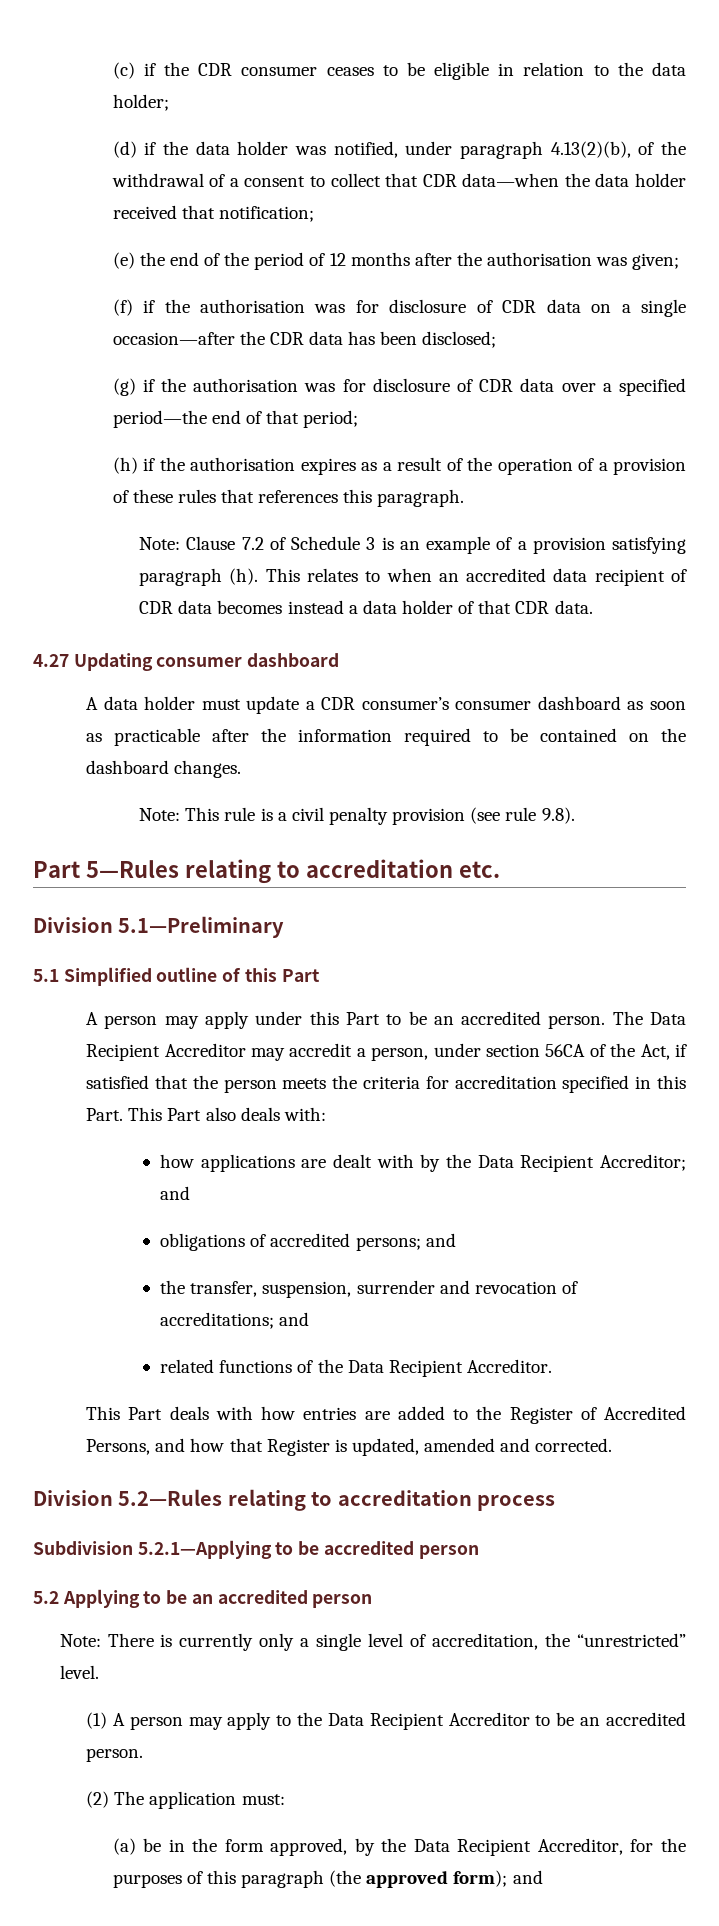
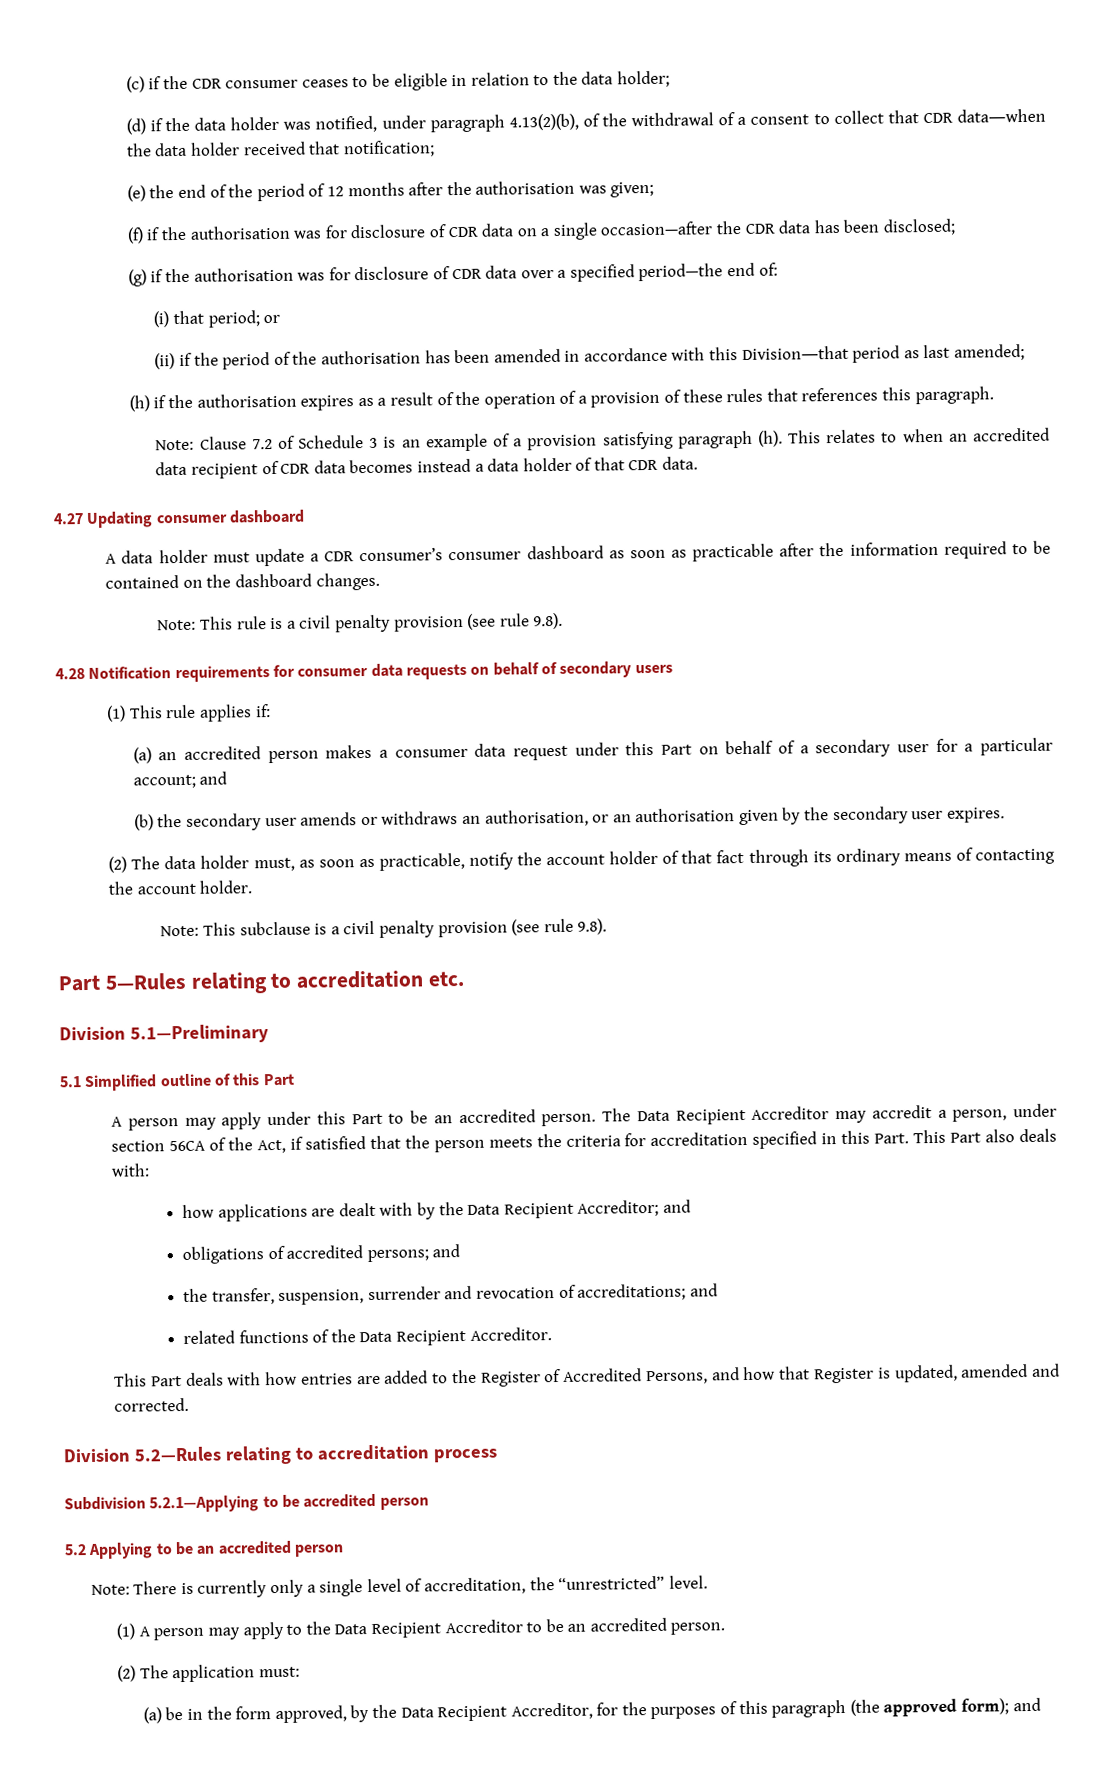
[245,411,262,424] of -> [758,262,778,276] [153,311,170,328] of: // (i)
(359, 419) none -> [263,314,281,324] [154,343,1026,370] or // (ii) if the period of the authorisation has been amended in accordance with this Division―that period as last amended;
(575, 815) none -> [55,661,673,683] [106,704,271,722] [132,737,1053,764] [132,771,228,789] [133,806,1005,831] [108,847,1056,873] [108,880,253,895] [160,918,608,938] // 4.28 Notification requirements for consumer data requests on behalf of secondary users // (1) This rule applies if: // (a) an accredited person makes a consumer data request under this Part on behalf of a secondary user for a particular account; and // (b) the secondary user amends or withdraws an authorisation, or an authorisation given by the secondary user expires. // (2) The data holder must, as soon as practicable, notify the account holder of that fact through its ordinary means of contacting the account holder. // Note: This subclause is a civil penalty provision (see rule 9.8).

